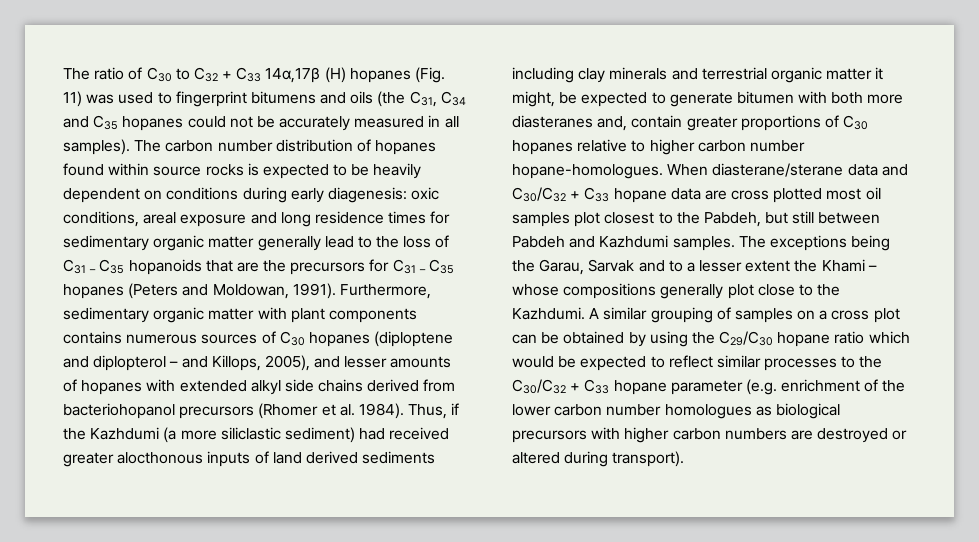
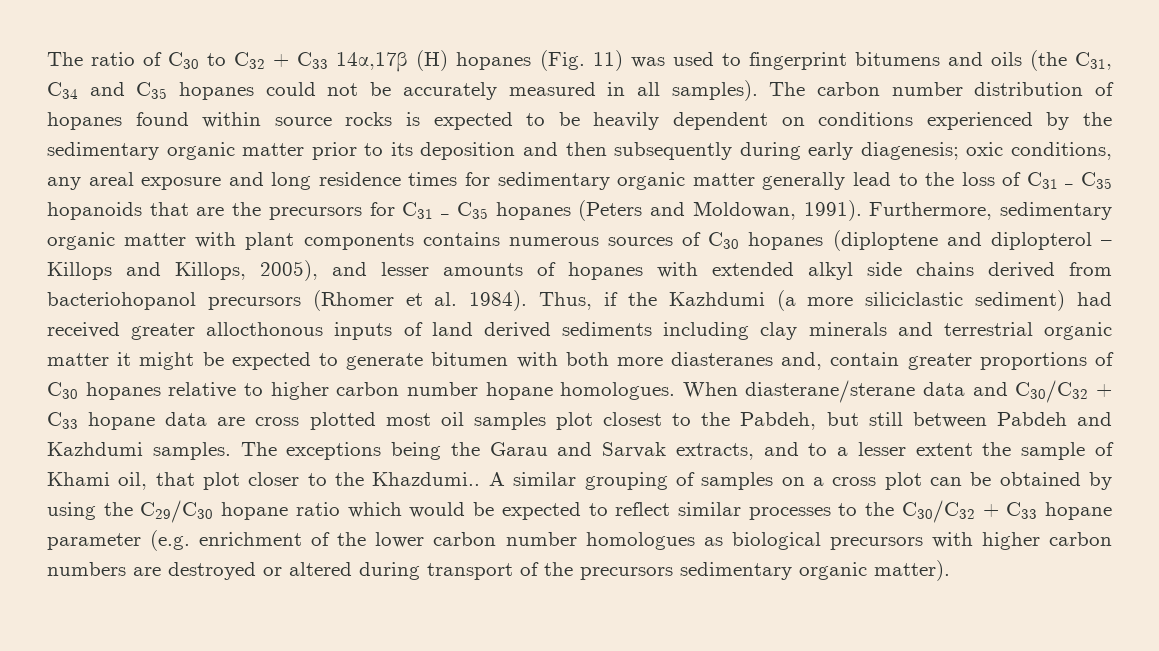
(239, 193) none -> [926,112,1113,130] [47,142,733,160] experienced by the sedimentary organic matter prior to its deposition and then subsequently
[327,187,407,203] diagenesis: -> [860,142,959,160] diagenesis;
(139, 219) none -> [47,177,81,190] any
(179, 364) none -> [47,262,112,280] Killops
[220,427,281,440] siliclastic -> [865,292,964,306] siliciclastic
[117,452,204,464] alocthonous -> [206,322,324,336] allocthonous
[512,91,555,107] might, -> [139,352,195,370] might
[512,164,663,179] hopane-homologues. -> [485,382,676,400] hopane homologues.
[539,259,635,275] Garau, Sarvak -> [489,442,754,460] Garau and Sarvak extracts,
[821,259,877,272] [512,283,841,299] [512,307,585,320] Khami – whose compositions generally plot close to the Kazhdumi. -> [1021,442,1114,460] [47,472,481,490] sample of Khami oil, that plot closer to the Khazdumi..
[612,451,685,467] transport). -> [427,560,950,581] transport of the precursors sedimentary organic matter).

